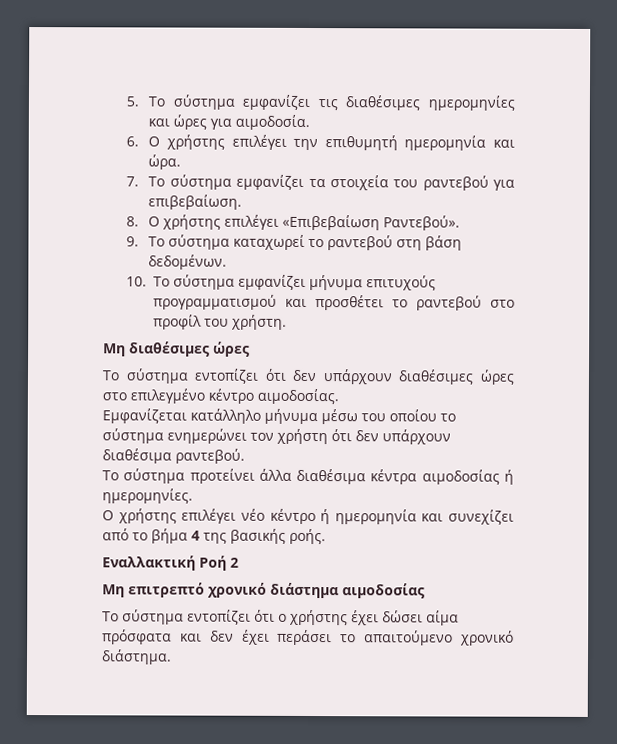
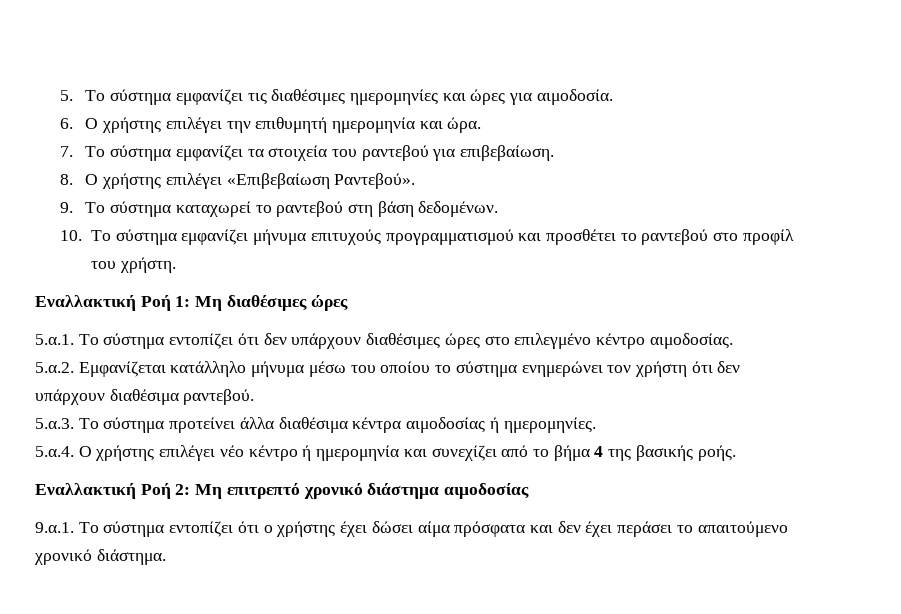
(287, 322) none -> [35,295,191,311] Εναλλακτική Ροή 1:
(250, 349) none -> [35,334,74,345] 5.α.1.
(339, 396) none -> [35,362,74,373] 5.α.2.
(245, 456) none -> [35,418,74,429] 5.α.3.
(193, 496) none -> [35,446,74,457] 5.α.4.
[230,557,239,568] 2 // -> [175,484,191,495] 2:
(425, 591) none -> [35,522,74,533] 9.α.1.

